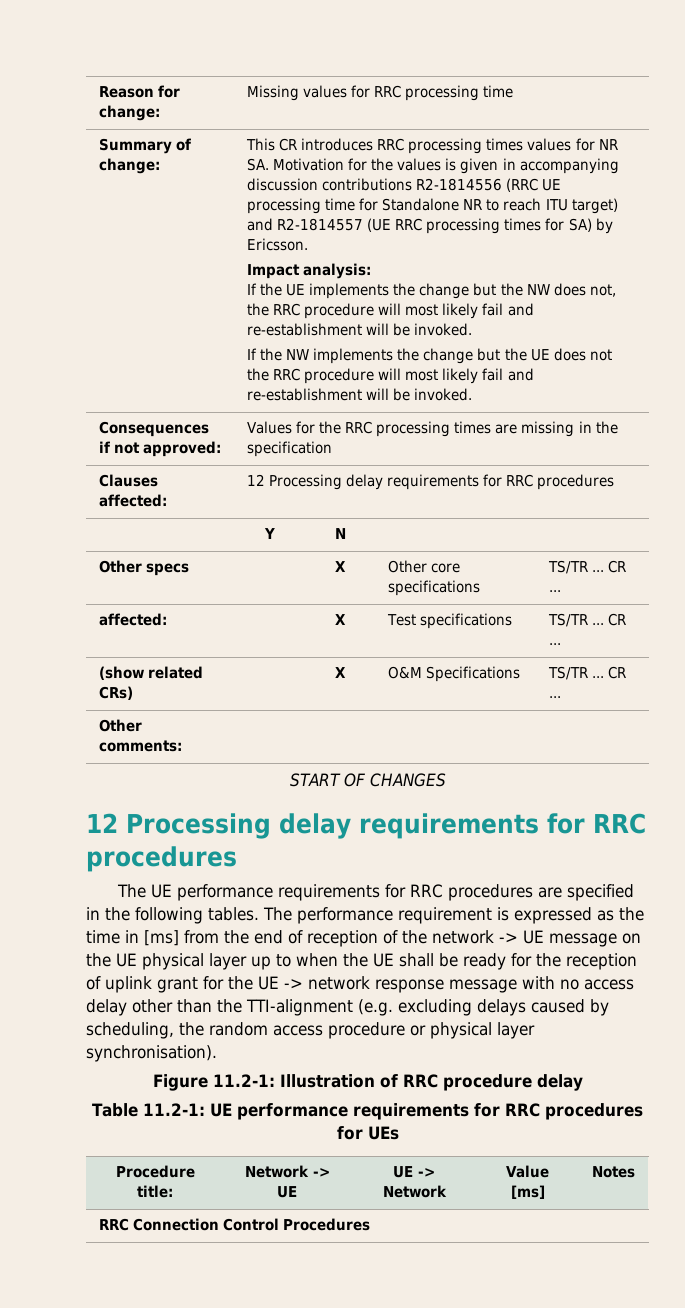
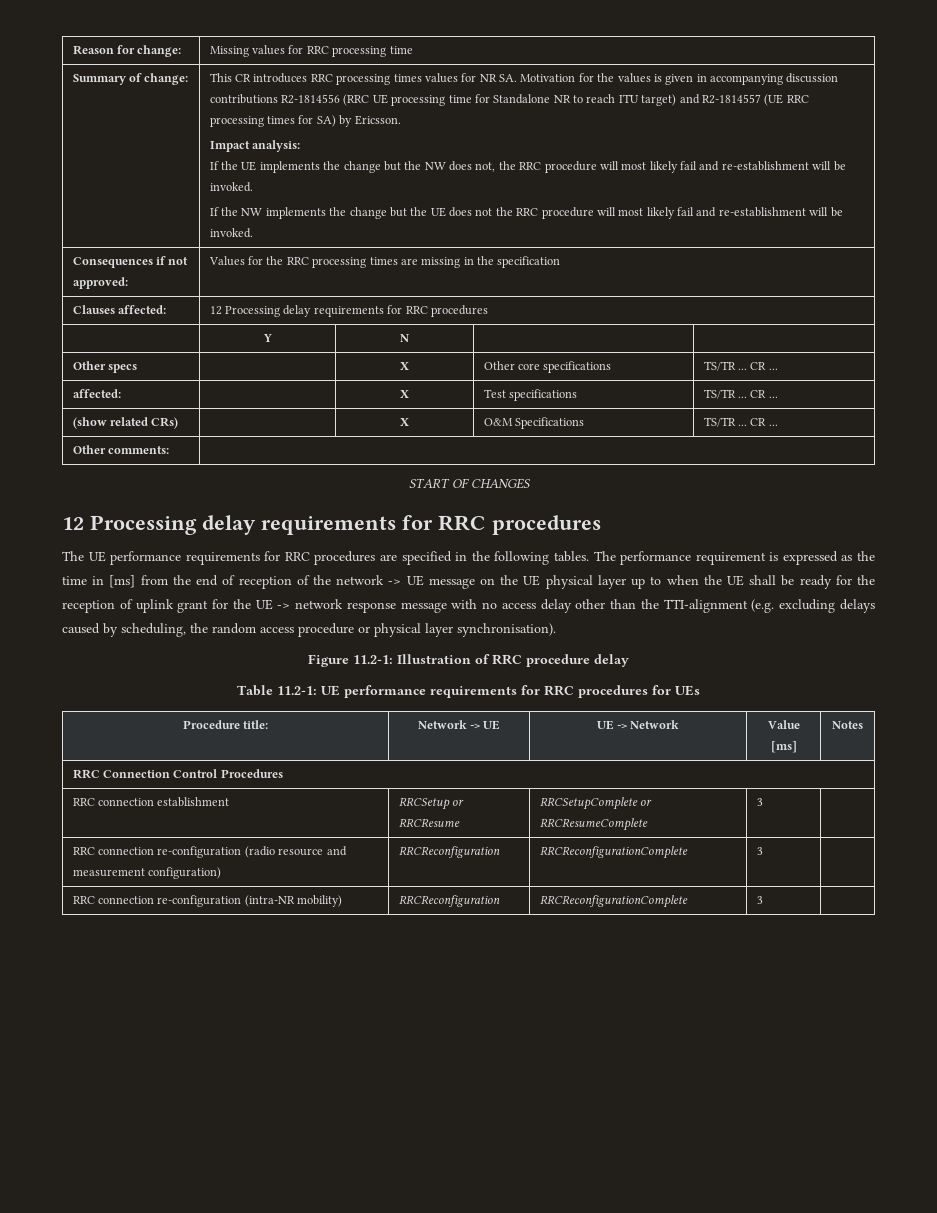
(371, 1224) none -> [72,797,230,807] [398,797,465,810] [398,818,460,827] [539,797,653,810] [539,818,648,831] [756,798,763,806] [72,846,347,858] [72,867,222,879] [398,846,500,858] [539,846,688,859] [756,847,763,855] [72,895,343,907] [398,895,500,907] [539,895,688,908] [756,896,763,904] // RRC connection establishment | RRCSetup or RRCResume | RRCSetupComplete or RRCResumeComplete | 3 | // RRC connection re-configuration (radio resource and measurement configuration) | RRCReconfiguration | RRCReconfigurationComplete | 3 | // RRC connection re-configuration (intra-NR mobility) | RRCReconfiguration | RRCReconfigurationComplete | 3 |

